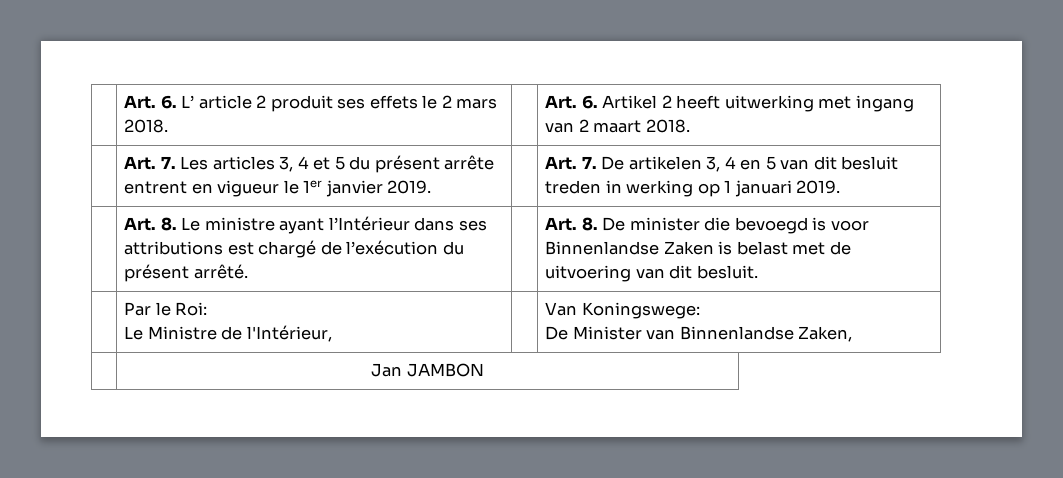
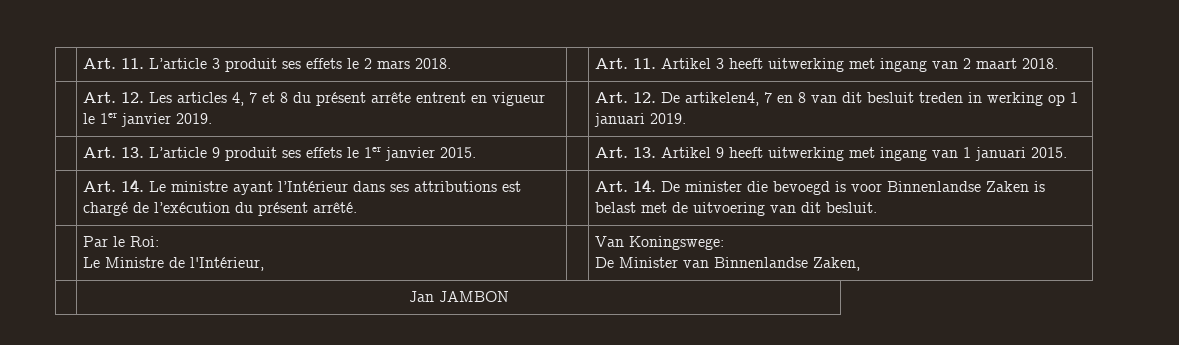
[124,95,267,109] | Art. 6. L’ article 2 -> [82,58,220,69] | Art. 11. L’article 3
[581,95,672,109] 6. Artikel 2 -> [632,58,724,69] 11. Artikel 3
[160,156,176,169] 7. -> [120,92,144,103] 12.
[279,156,345,172] 3, 4 et 5 -> [231,92,288,106] 4, 7 et 8
[581,156,776,172] 7. De artikelen 3, 4 en 5 -> [632,92,806,106] 12. De artikelen4, 7 en 8
[160,217,177,231] 8. -> [120,146,476,161] [594,147,1067,161] [82,179,144,192] 13. L’article 9 produit ses effets le 1er janvier 2015. | | Art. 13. Artikel 9 heeft uitwerking met ingang van 1 januari 2015. // | Art. 14.
[581,217,598,231] 8. -> [632,179,656,192] 14.

